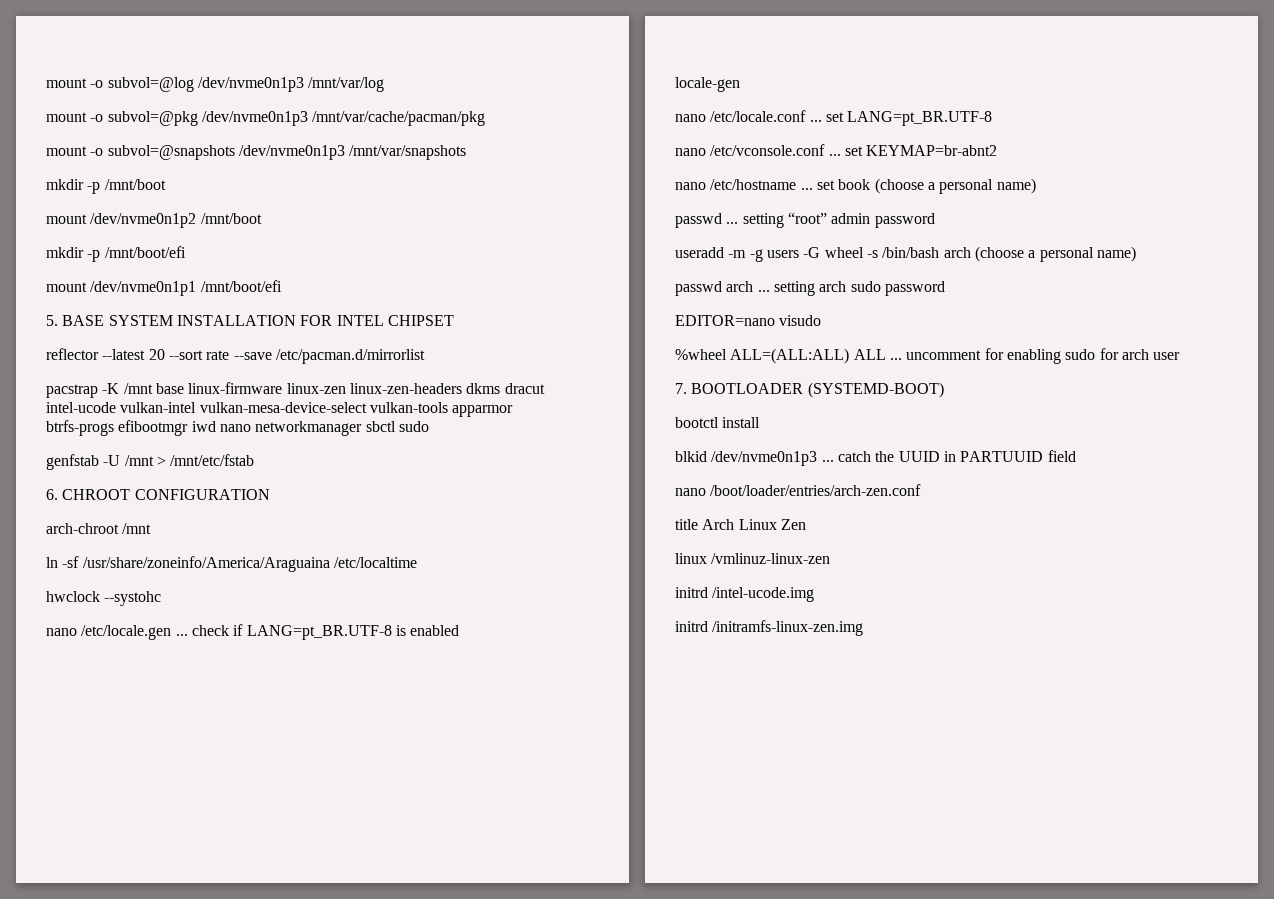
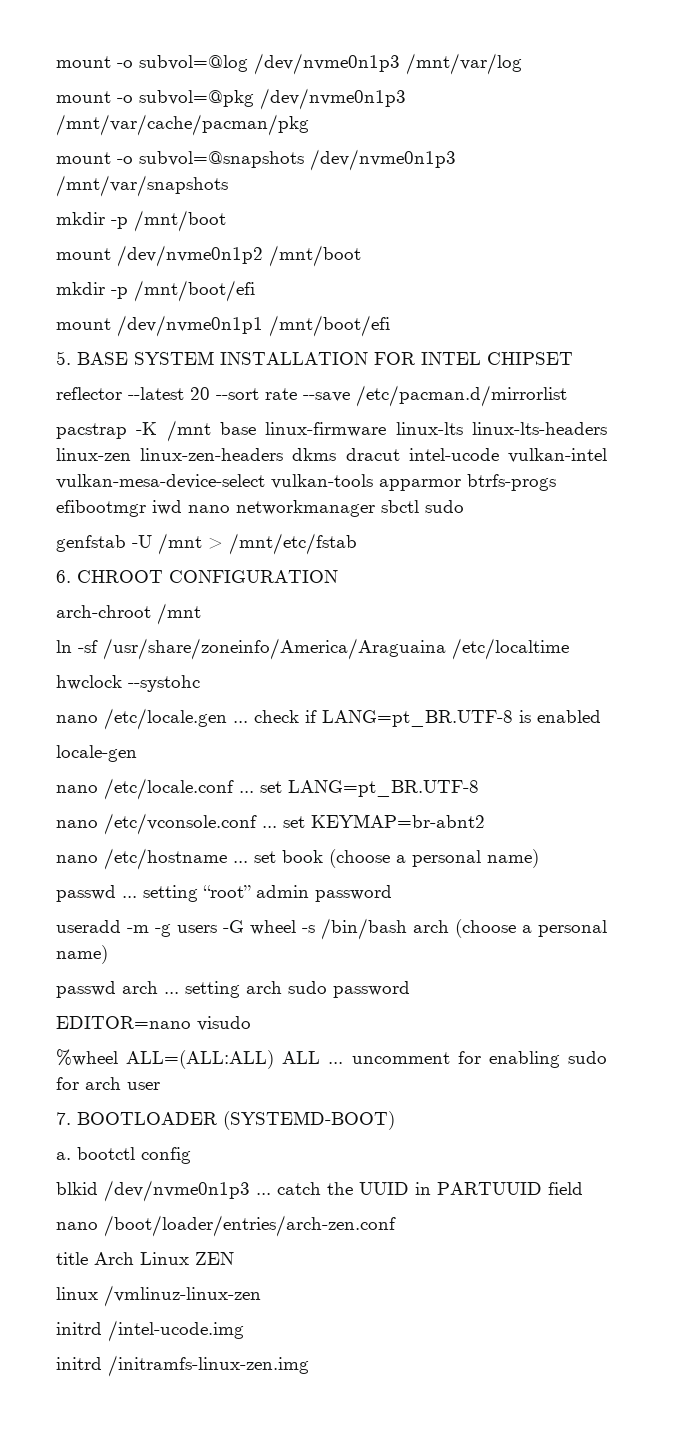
(283, 388) none -> [395,422,607,435] linux-lts linux-lts-headers
[675,417,761,428] bootctl install -> [56,1147,191,1164] a. bootctl config
[780,519,806,530] Zen -> [195,1252,234,1265] ZEN

